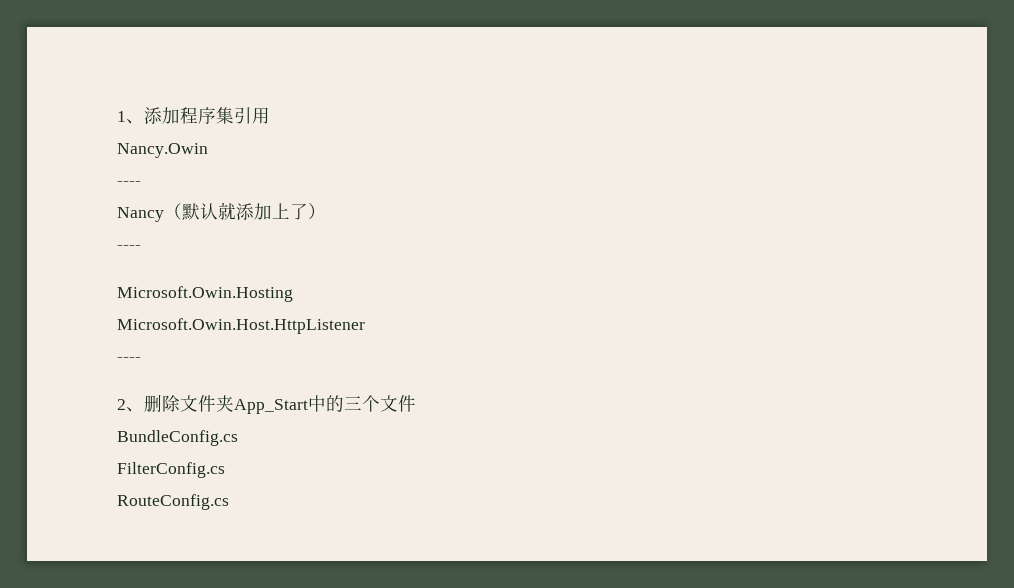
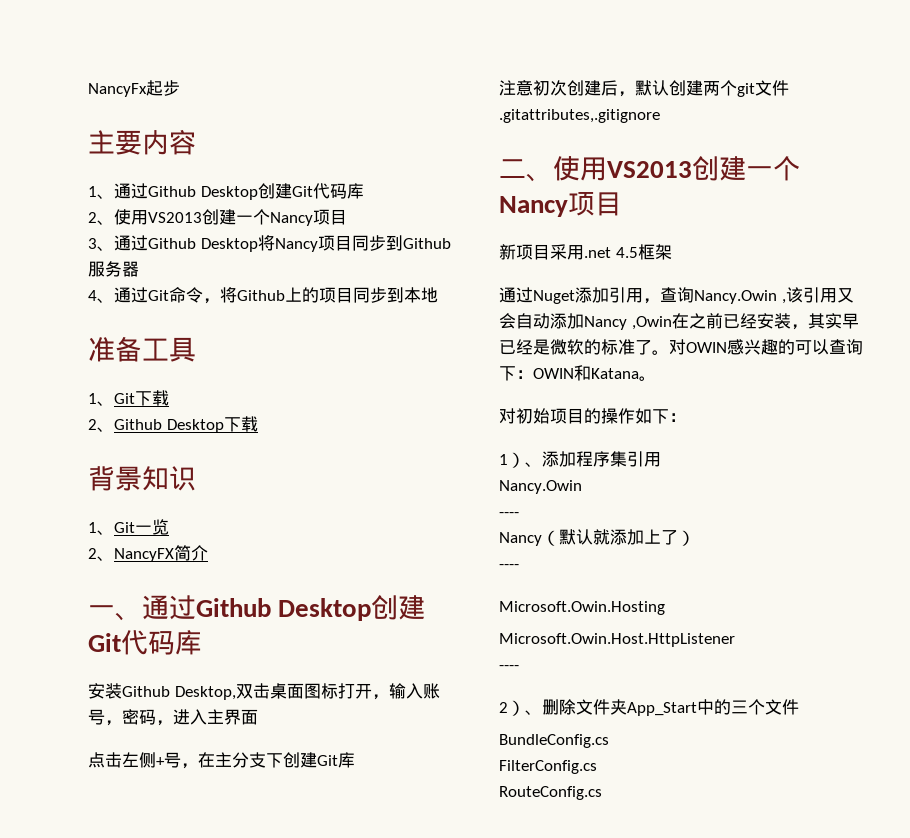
[117,111,126,122] 1 -> [88,80,180,97] [88,129,196,155] [88,183,364,200] [88,209,347,226] [88,235,451,252] [88,261,139,277] [88,287,438,304] [88,336,196,362] [88,390,169,406] [88,416,258,433] [88,466,196,491] [88,519,169,535] [88,545,208,562] [88,595,426,621] [88,630,202,655] [88,683,440,700] [88,709,258,726] [88,752,355,769] [499,80,789,97] [499,109,660,123] [499,156,800,182] [499,192,622,217] [499,244,672,260] [499,287,854,304] [499,313,859,330] [499,339,863,355] [499,365,656,381] [499,408,686,424] [499,452,525,468] NancyFx起步 // 主要内容 // 1、通过Github Desktop创建Git代码库 // 2、使用VS2013创建一个Nancy项目 // 3、通过Github Desktop将Nancy项目同步到Github服务器 // 4、通过Git命令，将Github上的项目同步到本地 // 准备工具 // 1、Git下载 // 2、Github Desktop下载 // 背景知识 // 1、Git一览 // 2、NancyFX简介 // 一、通过Github Desktop创建Git代码库 // 安装Github Desktop,双击桌面图标打开，输入账号，密码，进入主界面 // 点击左侧+号，在主分支下创建Git库 // 注意初次创建后，默认创建两个git文件.gitattributes,.gitignore // 二、使用VS2013创建一个Nancy项目 // 新项目采用.net 4.5框架 // 通过Nuget添加引用，查询Nancy.Owin ,该引用又会自动添加Nancy ,Owin在之前已经安装，其实早已经是微软的标准了。对OWIN感兴趣的可以查询下：OWIN和Katana。 // 对初始项目的操作如下： // 1）
(126, 404) none -> [508,700,525,716] ）

